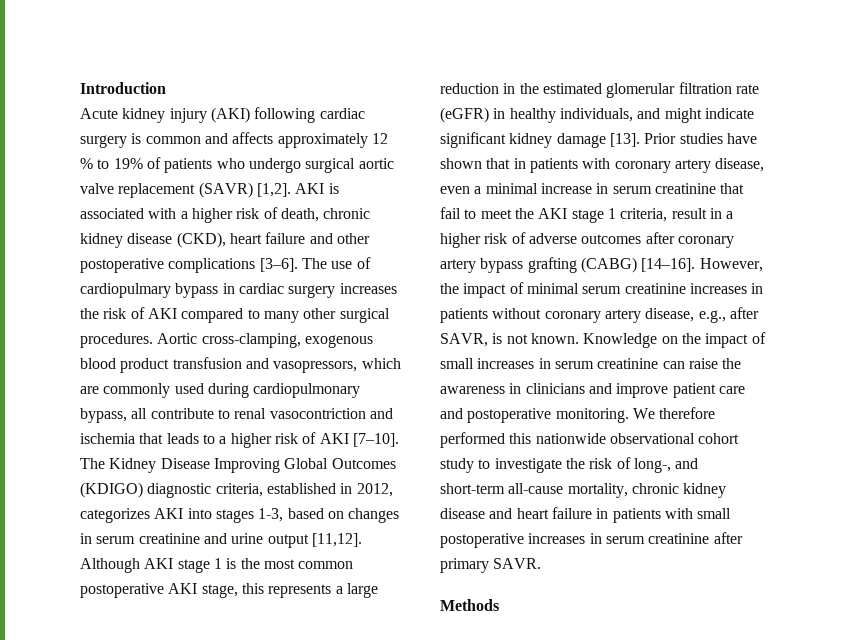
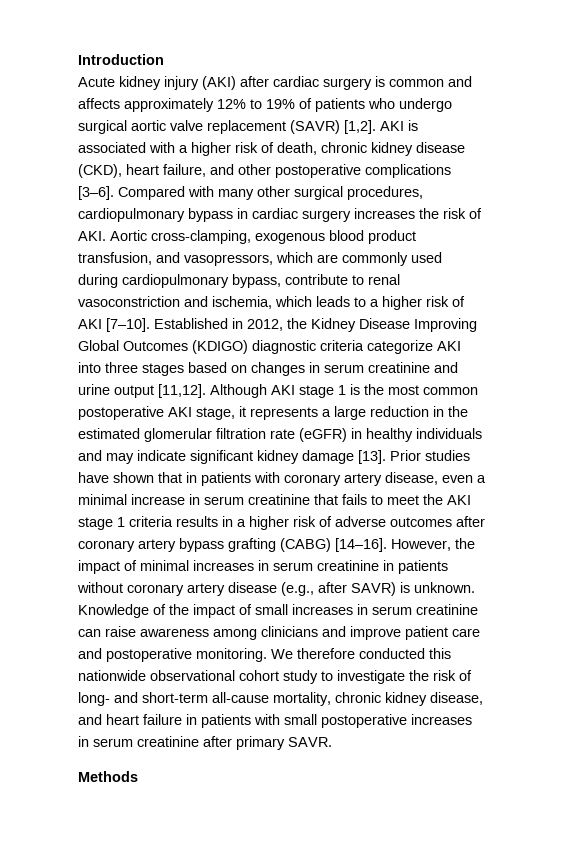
[254,107,316,123] following -> [240,76,269,87] after
[371,133,388,144] [80,158,93,169] 12 % -> [217,99,246,109] 12%
[265,232,306,244] failure -> [163,164,206,177] failure,
[301,257,371,269] [80,283,171,298] The use of cardiopulmary -> [118,186,423,200] [78,208,185,222] Compared with many other surgical procedures, cardiopulmonary
[147,308,390,323] [80,333,153,348] AKI compared to many other surgical procedures. -> [78,231,106,241] AKI.
[172,357,242,369] transfusion -> [78,252,152,265] transfusion,
[131,408,148,419] all -> (281, 281) none
[269,408,393,419] [80,433,164,444] vasocontriction and ischemia that -> [78,296,312,309] vasoconstriction and ischemia, which
[80,458,105,469] The -> [154,318,307,331] Established in 2012, the
[215,483,393,497] [80,508,284,523] criteria, established in 2012, categorizes AKI into stages 1-3, -> [320,340,461,354] [78,362,184,376] criteria categorize AKI into three stages
[241,583,264,594] this -> [239,406,246,417] it
[559,108,702,123] individuals, and might -> [416,428,482,439] [78,450,134,464] individuals and may
[440,207,461,219] fail -> [342,494,367,505] fails
[620,208,707,222] criteria, result -> [129,516,218,527] criteria results
[582,283,747,294] serum creatinine increases -> [193,560,379,571] increases in serum creatinine
[645,307,759,323] [440,333,678,348] disease, e.g., after SAVR, is not known. Knowledge on -> [228,582,475,596] [78,604,166,618] disease (e.g., after SAVR) is unknown. Knowledge of
[722,358,742,369] [440,383,522,394] the awareness in -> [140,628,257,640] awareness among
[440,432,505,448] performed -> [359,648,425,659] conducted
[633,458,671,473] long-, -> [78,692,110,706] long-
[440,508,485,519] disease -> [430,692,483,705] disease,

